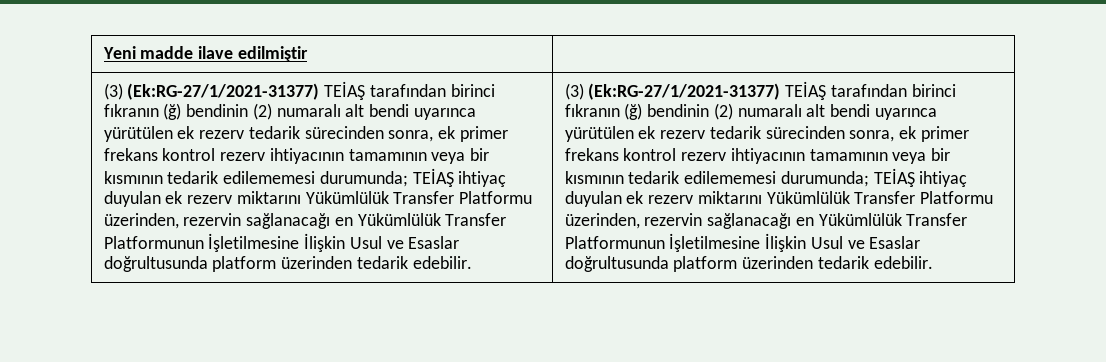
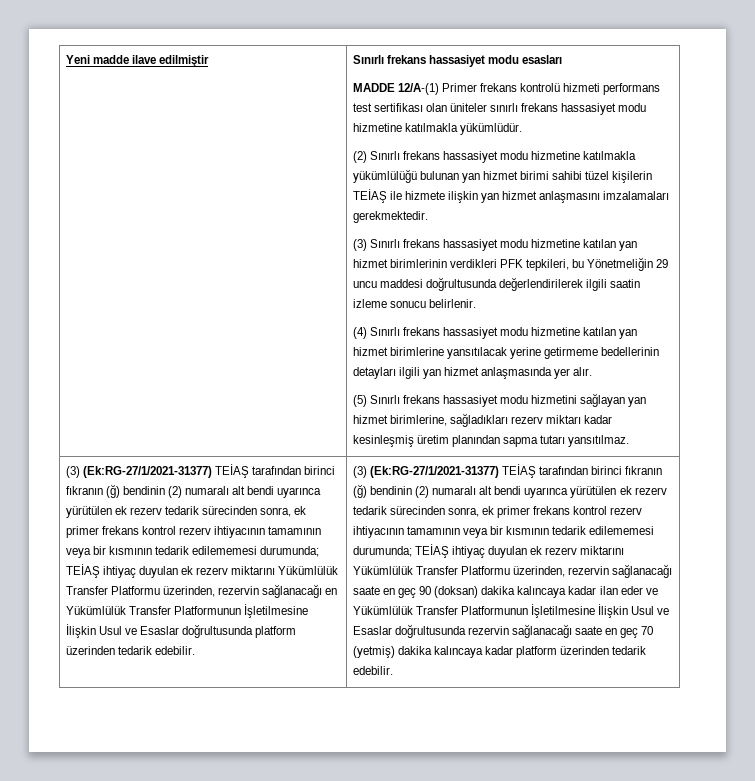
(308, 54) none -> [352,55,563,67] [352,83,661,95] [352,103,647,115] [352,123,522,135] [352,151,637,163] [352,169,653,183] [352,189,670,203] [352,211,428,223] [352,239,638,251] [352,257,669,271] [352,277,641,291] [352,299,476,308] [352,327,638,339] [352,347,660,359] [352,367,593,379] [352,393,647,407] [352,413,613,427] [352,435,630,447] Sınırlı frekans hassasiyet modu esasları // MADDE 12/A-(1) Primer frekans kontrolü hizmeti performans test sertifikası olan üniteler sınırlı frekans hassasiyet modu hizmetine katılmakla yükümlüdür. // (2) Sınırlı frekans hassasiyet modu hizmetine katılmakla yükümlülüğü bulunan yan hizmet birimi sahibi tüzel kişilerin TEİAŞ ile hizmete ilişkin yan hizmet anlaşmasını imzalamaları gerekmektedir. // (3) Sınırlı frekans hassasiyet modu hizmetine katılan yan hizmet birimlerinin verdikleri PFK tepkileri, bu Yönetmeliğin 29 uncu maddesi doğrultusunda değerlendirilerek ilgili saatin izleme sonucu belirlenir. // (4) Sınırlı frekans hassasiyet modu hizmetine katılan yan hizmet birimlerine yansıtılacak yerine getirmeme bedellerinin detayları ilgili yan hizmet anlaşmasında yer alır. // (5) Sınırlı frekans hassasiyet modu hizmetini sağlayan yan hizmet birimlerine, sağladıkları rezerv miktarı kadar kesinleşmiş üretim planından sapma tutarı yansıtılmaz.
[795,213,968,226] [564,233,921,252] [564,256,669,272] en Yükümlülük Transfer Platformunun İşletilmesine İlişkin Usul ve Esaslar doğrultusunda -> [352,586,658,598] [352,604,670,618] [352,624,654,638] [352,646,514,658] saate en geç 90 (doksan) dakika kalıncaya kadar ilan eder ve Yükümlülük Transfer Platformunun İşletilmesine İlişkin Usul ve Esaslar doğrultusunda rezervin sağlanacağı saate en geç 70 (yetmiş) dakika kalıncaya kadar

